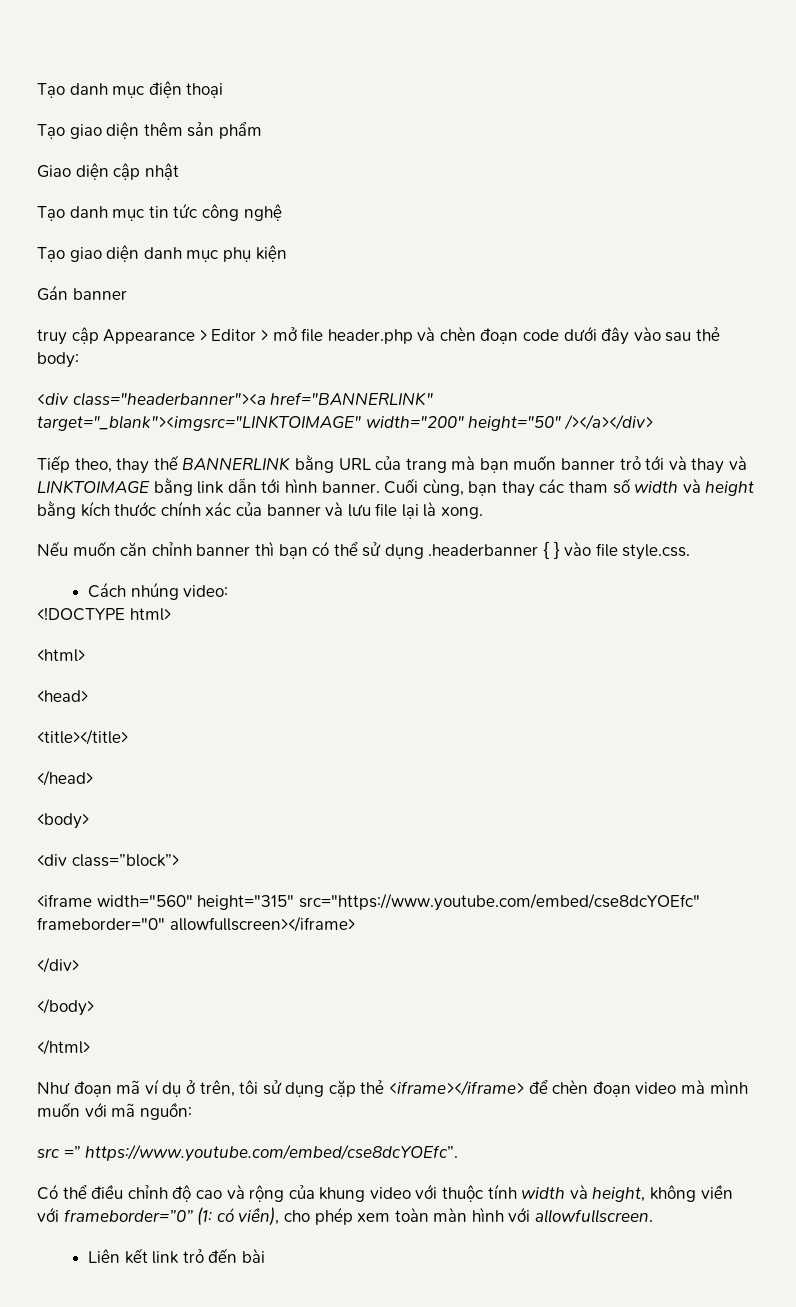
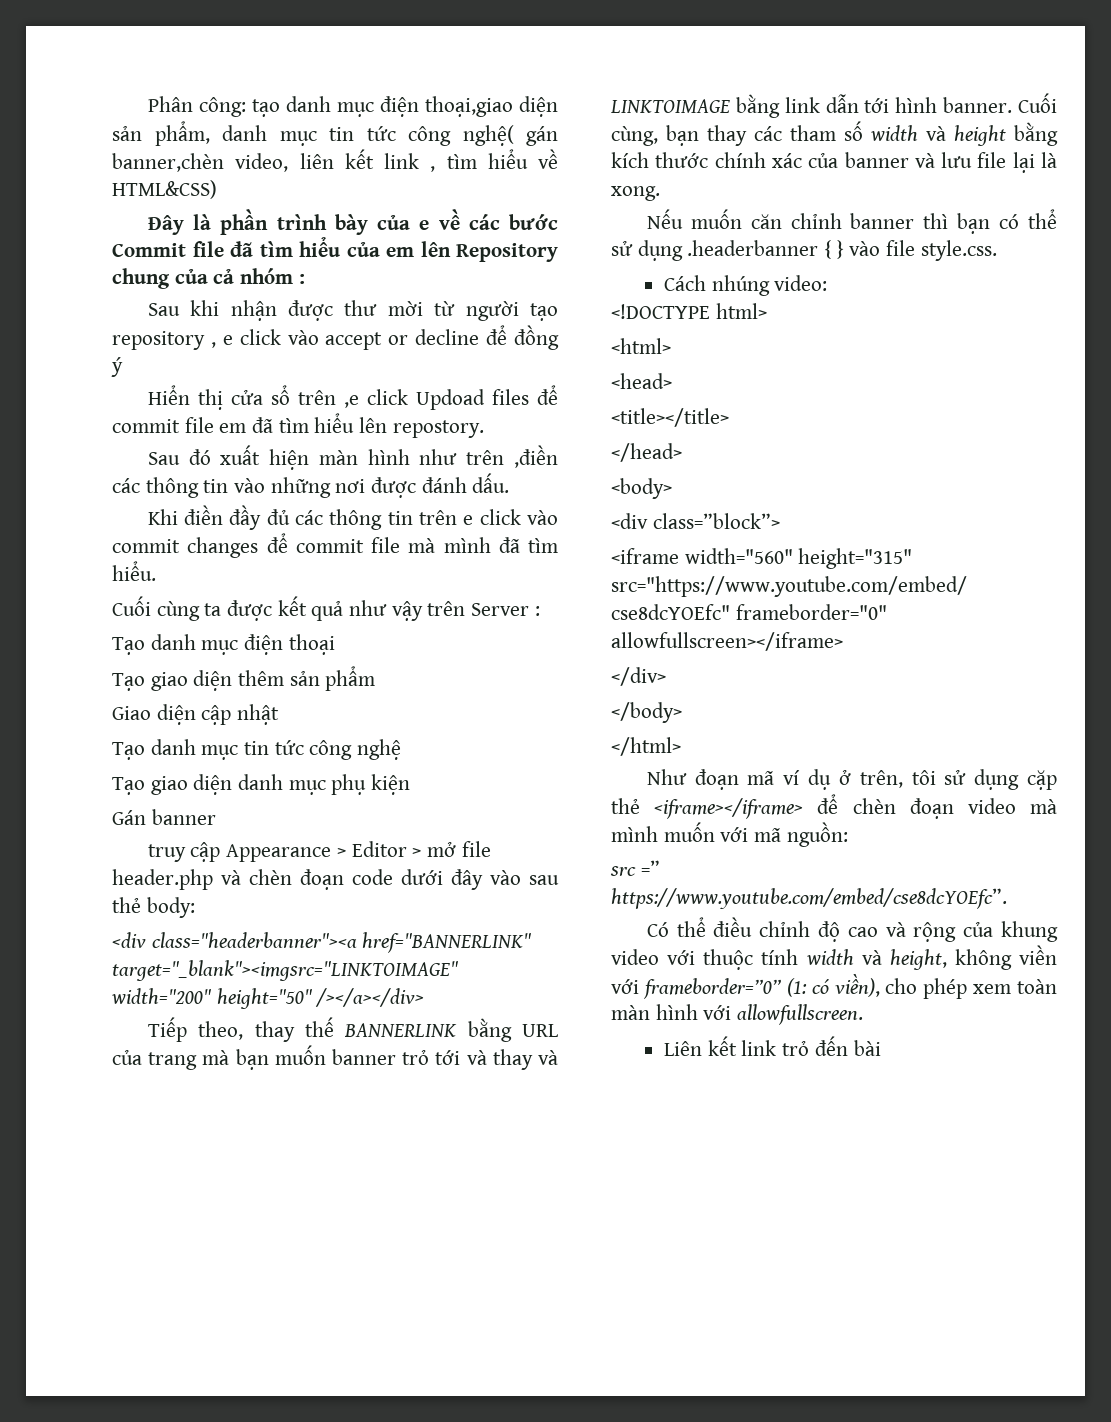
(37, 90) none -> [147,96,558,117] [112,121,558,146] [112,149,558,172] [112,180,217,199] [147,209,558,235] [112,237,558,262] [112,268,305,289] [147,300,558,321] [112,325,560,350] [111,357,123,377] [147,385,558,410] [112,413,484,438] [147,445,558,470] [112,473,510,498] [147,505,558,530] [112,533,558,558] [112,561,156,581] [112,596,540,621] Phân công: tạo danh mục điện thoại,giao diện sản phẩm, danh mục tin tức công nghệ( gán banner,chèn video, liên kết link , tìm hiểu về HTML&CSS) // Đây là phần trình bày của e về các bước Commit file đã tìm hiểu của em lên Repository chung của cả nhóm : // Sau khi nhận được thư mời từ người tạo repository , e click vào accept or decline để đồng ý // Hiển thị cửa sổ trên ,e click Updoad files để commit file em đã tìm hiểu lên repostory. // Sau đó xuất hiện màn hình như trên ,điền các thông tin vào những nơi được đánh dấu. // Khi điền đầy đủ các thông tin trên e click vào commit changes để commit file mà mình đã tìm hiểu. // Cuối cùng ta được kết quả như vậy trên Server : //

